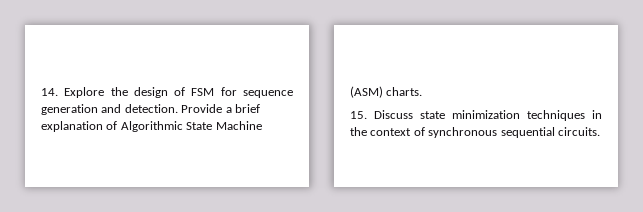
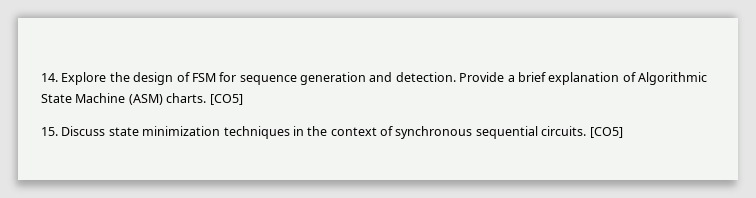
(423, 91) none -> [209,94,243,105] [CO5]
(600, 131) none -> [589,127,623,138] [CO5]

